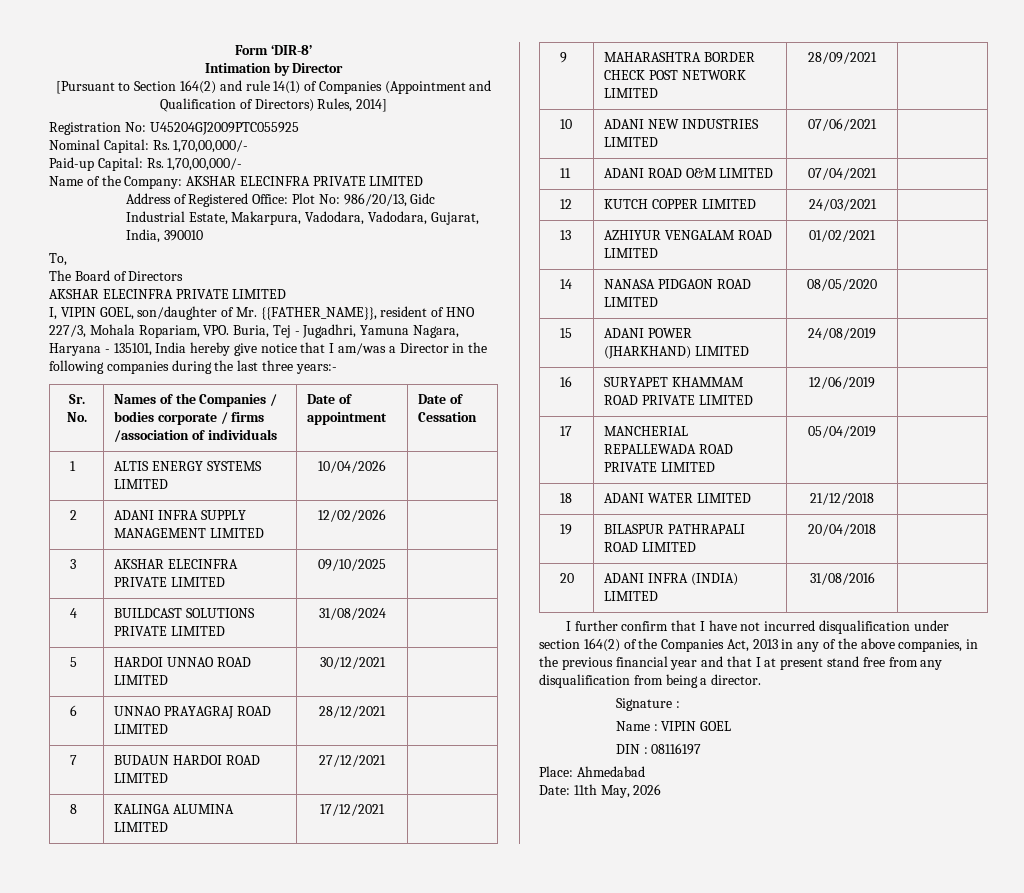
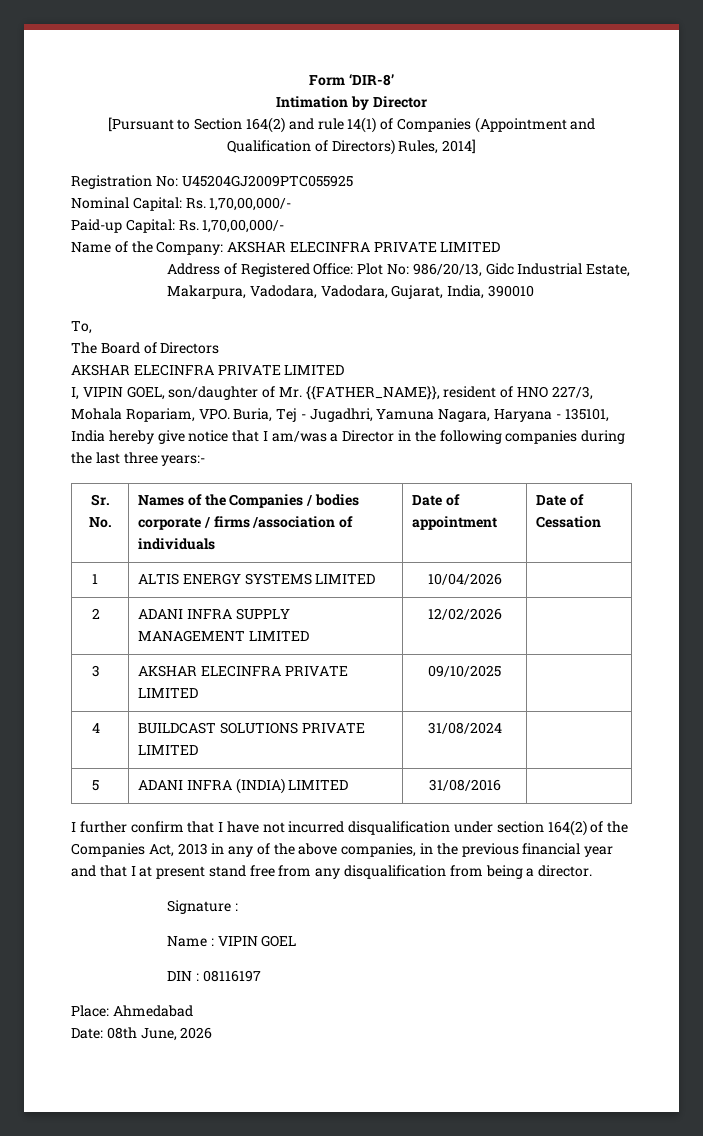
[113,657,251,667] [113,675,168,685] [319,657,386,669] [69,705,77,716] [113,706,271,719] [113,724,168,734] [319,706,386,718] [69,755,77,765] [113,755,260,765] [113,773,168,783] [319,755,386,767] [69,804,77,814] [113,804,234,814] [113,822,168,832] [320,804,385,816] [559,52,567,63] [603,52,755,62] [603,70,746,80] [603,88,658,98] [808,52,877,64] [559,119,572,129] [603,119,759,129] [603,137,658,147] [808,118,877,131] [559,168,571,178] [603,168,774,178] [808,168,877,180] [559,199,572,209] [603,199,756,209] [808,199,877,211] [559,230,571,240] [603,230,772,240] [603,248,658,258] [809,230,876,242] [559,279,572,289] [603,279,751,289] [603,297,658,307] [807,279,877,291] [559,328,572,338] [603,328,692,338] [603,346,749,359] [808,328,876,340] [559,376,572,387] [603,377,744,387] [603,395,753,405] [809,376,875,389] [559,426,572,436] [603,426,688,436] [603,444,733,454] [603,462,715,472] [808,426,876,438] [559,493,572,503] [603,493,751,503] [810,493,874,505] [559,524,572,535] [603,524,745,534] [603,542,696,552] [808,524,876,536] [559,573,574,583] | HARDOI UNNAO ROAD LIMITED | 30/12/2021 | // 6 | UNNAO PRAYAGRAJ ROAD LIMITED | 28/12/2021 | // 7 | BUDAUN HARDOI ROAD LIMITED | 27/12/2021 | // 8 | KALINGA ALUMINA LIMITED | 17/12/2021 | // 9 | MAHARASHTRA BORDER CHECK POST NETWORK LIMITED | 28/09/2021 | // 10 | ADANI NEW INDUSTRIES LIMITED | 07/06/2021 | // 11 | ADANI ROAD O&M LIMITED | 07/04/2021 | // 12 | KUTCH COPPER LIMITED | 24/03/2021 | // 13 | AZHIYUR VENGALAM ROAD LIMITED | 01/02/2021 | // 14 | NANASA PIDGAON ROAD LIMITED | 08/05/2020 | // 15 | ADANI POWER (JHARKHAND) LIMITED | 24/08/2019 | // 16 | SURYAPET KHAMMAM ROAD PRIVATE LIMITED | 12/06/2019 | // 17 | MANCHERIAL REPALLEWADA ROAD PRIVATE LIMITED | 05/04/2019 | // 18 | ADANI WATER LIMITED | 21/12/2018 | // 19 | BILASPUR PATHRAPALI ROAD LIMITED | 20/04/2018 | // 20 -> (100, 785) none
[573,784,630,798] 11th May, -> [106,1027,177,1041] 08th June,

